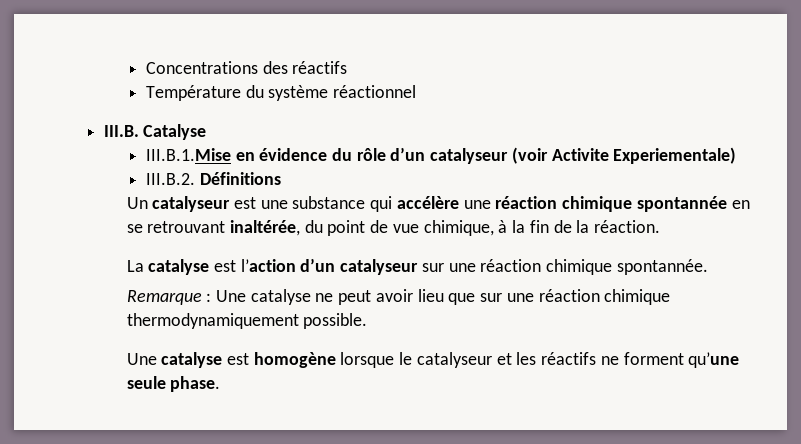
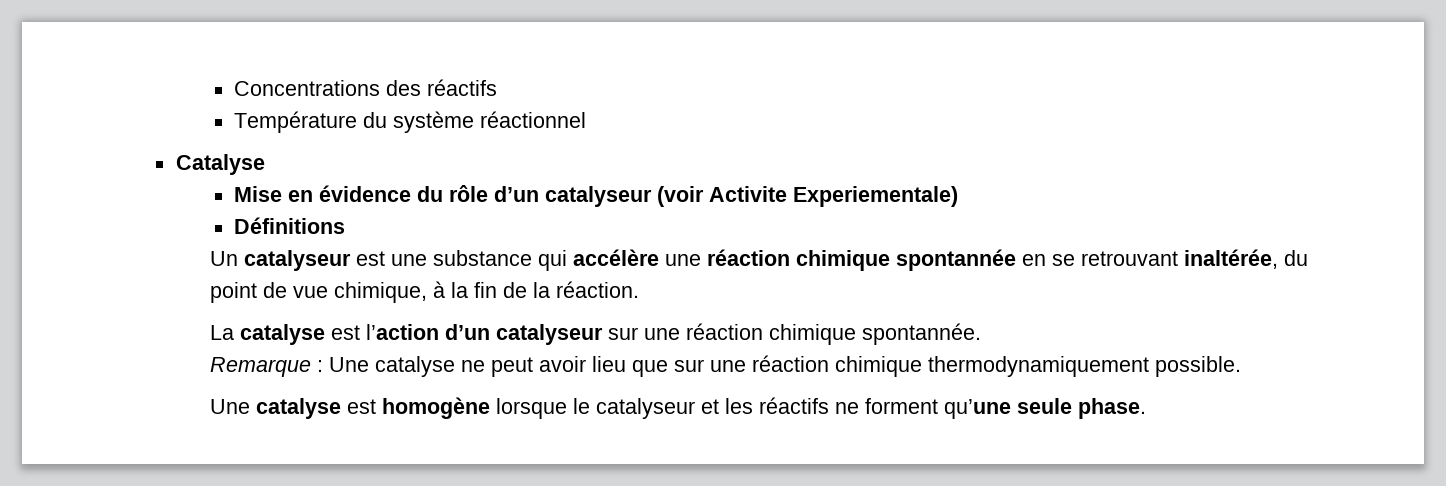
[103,125,139,137] III.B. -> (586, 119) none
[145,148,231,161] III.B.1.Mise -> [233,186,282,202] Mise
[145,173,195,185] III.B.2. -> (958, 196) none

